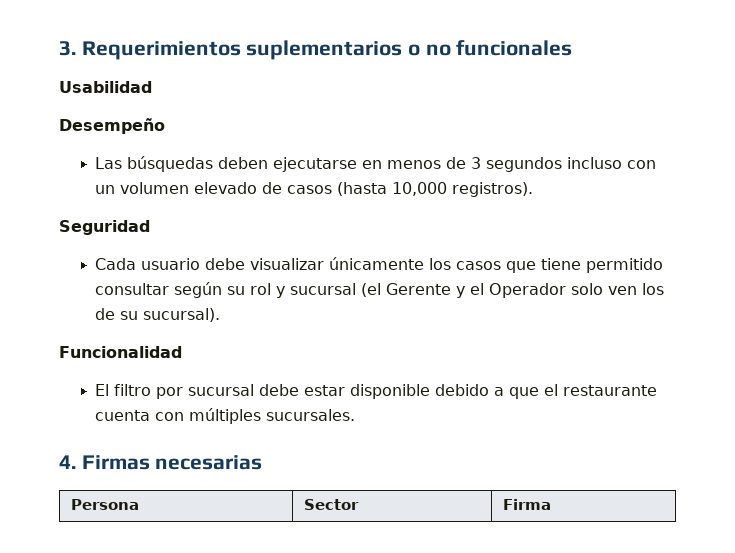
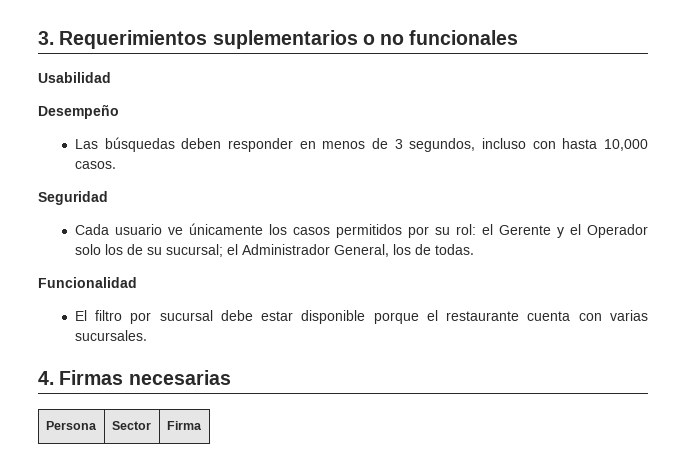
[272,157,357,172] ejecutarse -> [227,138,293,152] responder
[485,157,562,172] segundos -> [409,138,476,152] segundos,
[94,182,533,197] un volumen elevado de casos (hasta 10,000 registros). -> [562,138,648,151] [74,161,116,169] hasta 10,000 casos.
[204,258,324,270] debe visualizar -> [167,227,183,235] ve
[505,258,663,273] [94,282,381,298] que tiene permitido consultar según su rol y sucursal (el -> [335,224,493,238] permitidos por su rol: el
[607,286,637,295] ven -> (101, 249) none
[142,308,220,322] sucursal). -> [165,244,474,257] sucursal; el Administrador General, los de todas.
[434,384,539,399] debido a que -> [373,312,419,324] porque
[188,408,261,424] múltiples -> [610,310,649,321] varias

